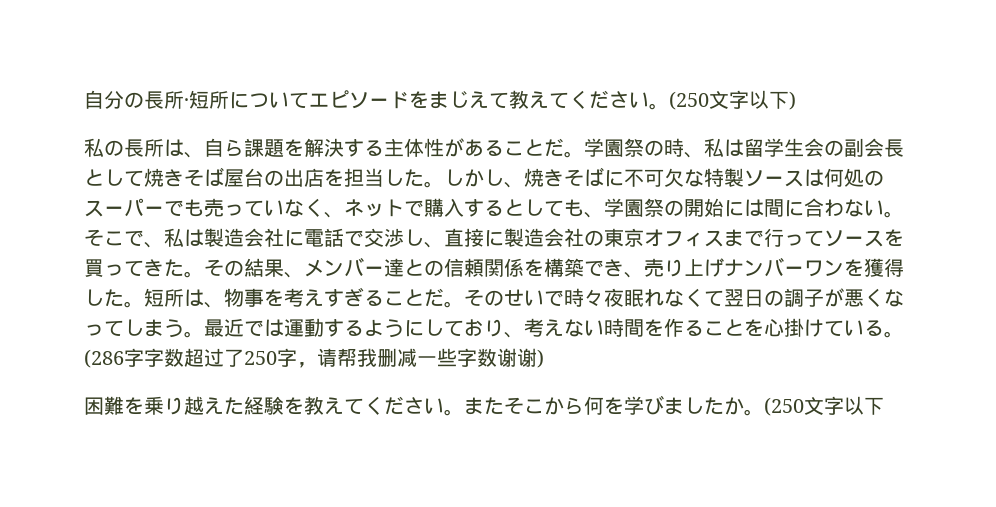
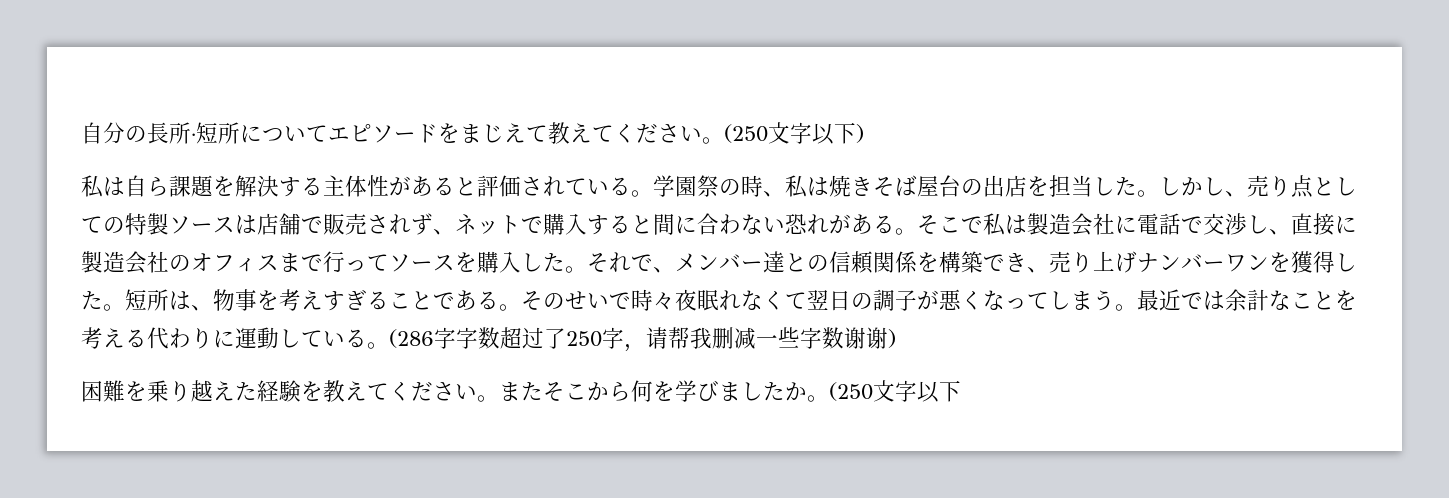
[104,139,204,158] の長所は、 -> [103,177,125,196] は
[504,138,564,157] ことだ -> [455,175,631,197] と評価されている
[744,138,904,157] [84,169,144,187] 留学生会の副会長として -> (829, 186) none
[524,167,884,187] [84,198,324,217] 焼きそばに不可欠な特製ソースは何処のスーパーでも売っていなく -> [1247,175,1357,198] [81,213,433,235] 売り点としての特製ソースは店舗で販売されず
[524,198,764,218] しても、学園祭の開始には -> (653, 224) none
(884, 208) none -> [785,214,895,234] 恐れがある
[144,242,164,248] 、 -> (983, 224) none
[604,228,644,247] 東京 -> (191, 263) none
[84,258,284,278] 買ってきた。その結果 -> [477,251,653,273] 購入した。それで
[424,288,444,307] だ -> [433,290,499,310] である
[284,318,824,338] 運動するようにしており、考えない時間を作ることを心掛け -> [1225,289,1357,311] [81,327,301,349] 余計なことを考える代わりに運動し

